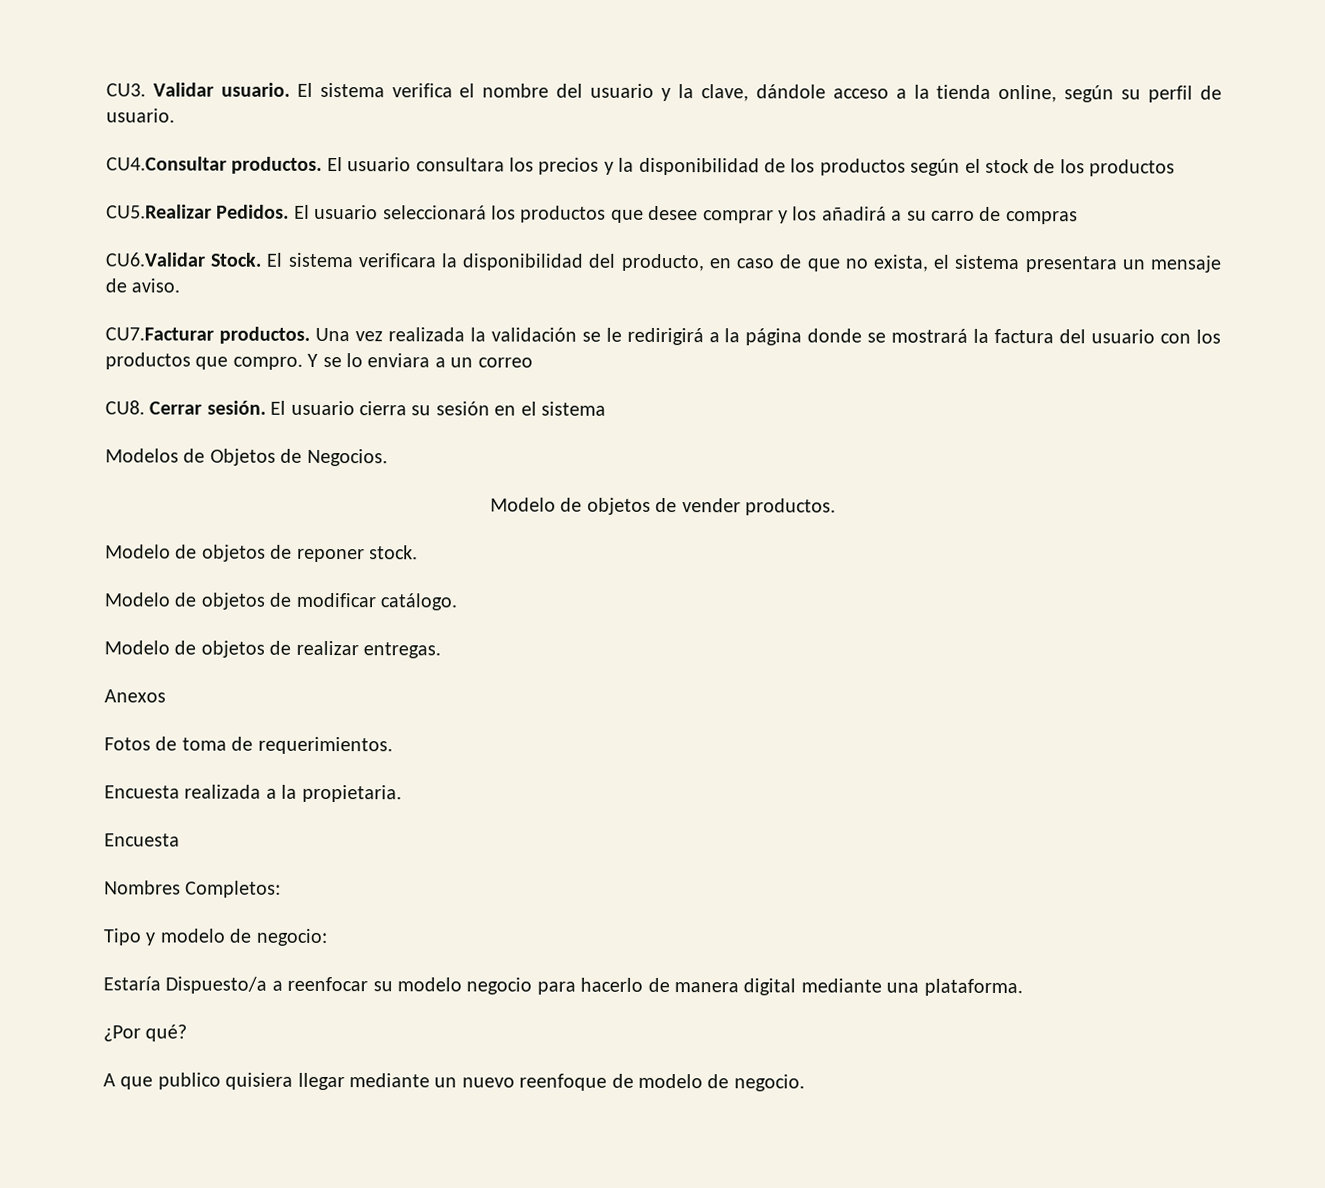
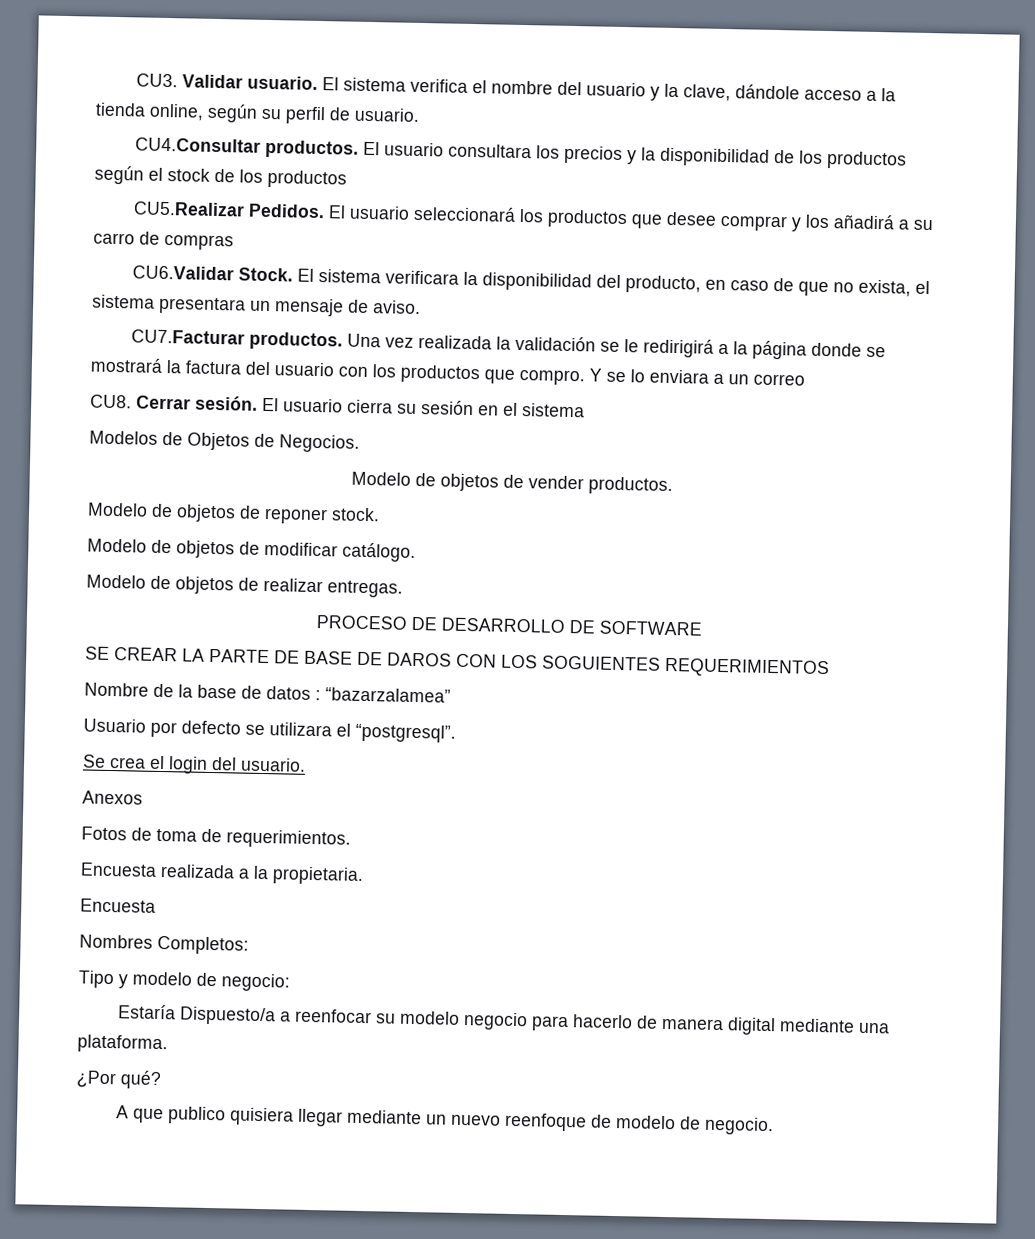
(441, 650) none -> [316,615,702,636] [85,646,830,679] [84,682,451,703] [83,718,456,743] [82,754,306,774] // PROCESO DE DESARROLLO DE SOFTWARE // SE CREAR LA PARTE DE BASE DE DAROS CON LOS SOGUIENTES REQUERIMIENTOS // Nombre de la base de datos : “bazarzalamea” // Usuario por defecto se utilizara el “postgresql”. // Se crea el login del usuario.

